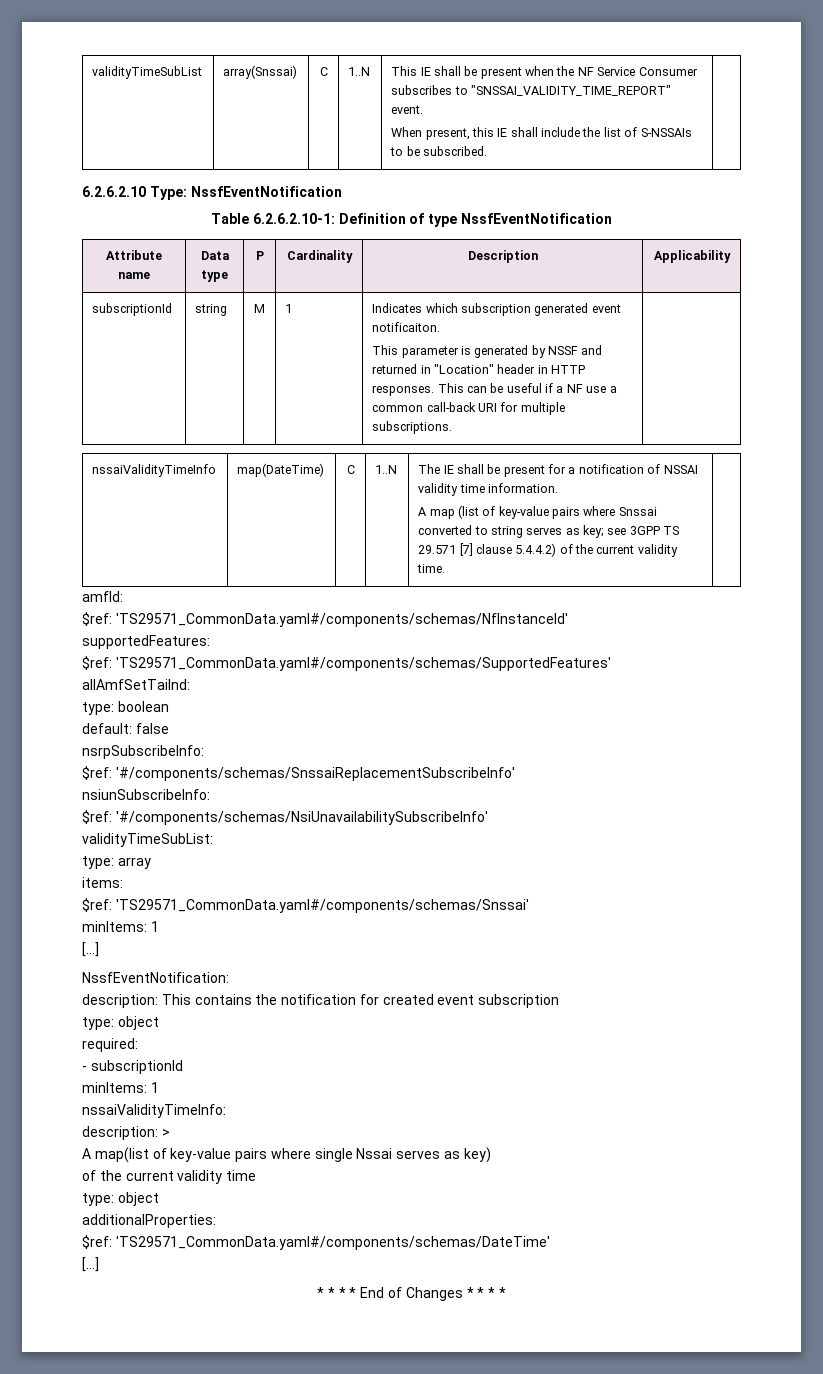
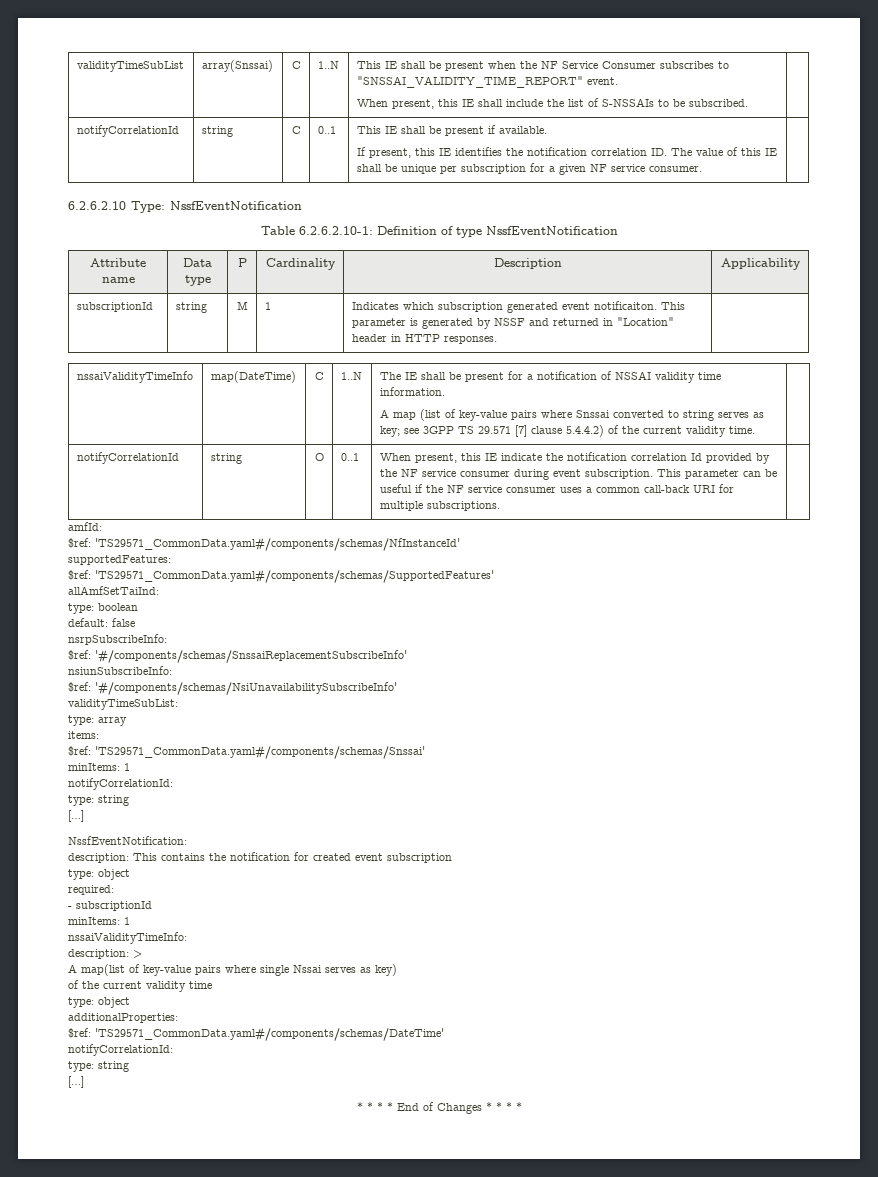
(487, 151) none -> [76,125,179,137] [201,126,233,137] [291,126,301,134] [317,126,336,134] [356,125,547,136] [356,147,777,158] [356,163,702,175] // notifyCorrelationId | string | C | 0..1 | This IE shall be present if available. // If present, this IE identifies the notification correlation ID. The value of this IE shall be unique per subscription for a given NF service consumer. |
(441, 327) // -> (657, 305) none
[437,383,617,393] [372,402,565,415] [372,421,453,434] This can be useful if a NF use a common call-back URI for multiple subscriptions. -> (497, 340) none
(446, 568) none -> [76,452,179,464] [210,453,242,464] [314,453,324,461] [340,453,359,461] [379,452,770,464] [379,469,777,480] [379,484,734,493] [379,501,500,511] // notifyCorrelationId | string | O | 0..1 | When present, this IE indicate the notification correlation Id provided by the NF service consumer during event subscription. This parameter can be useful if the NF service consumer uses a common call-back URI for multiple subscriptions. |
(159, 926) none -> [68,778,173,790] [68,795,129,806] // notifyCorrelationId: // type: string
(550, 1243) none -> [68,1044,173,1056] [68,1061,129,1072] // notifyCorrelationId: // type: string

